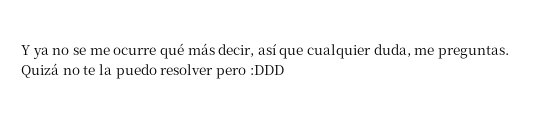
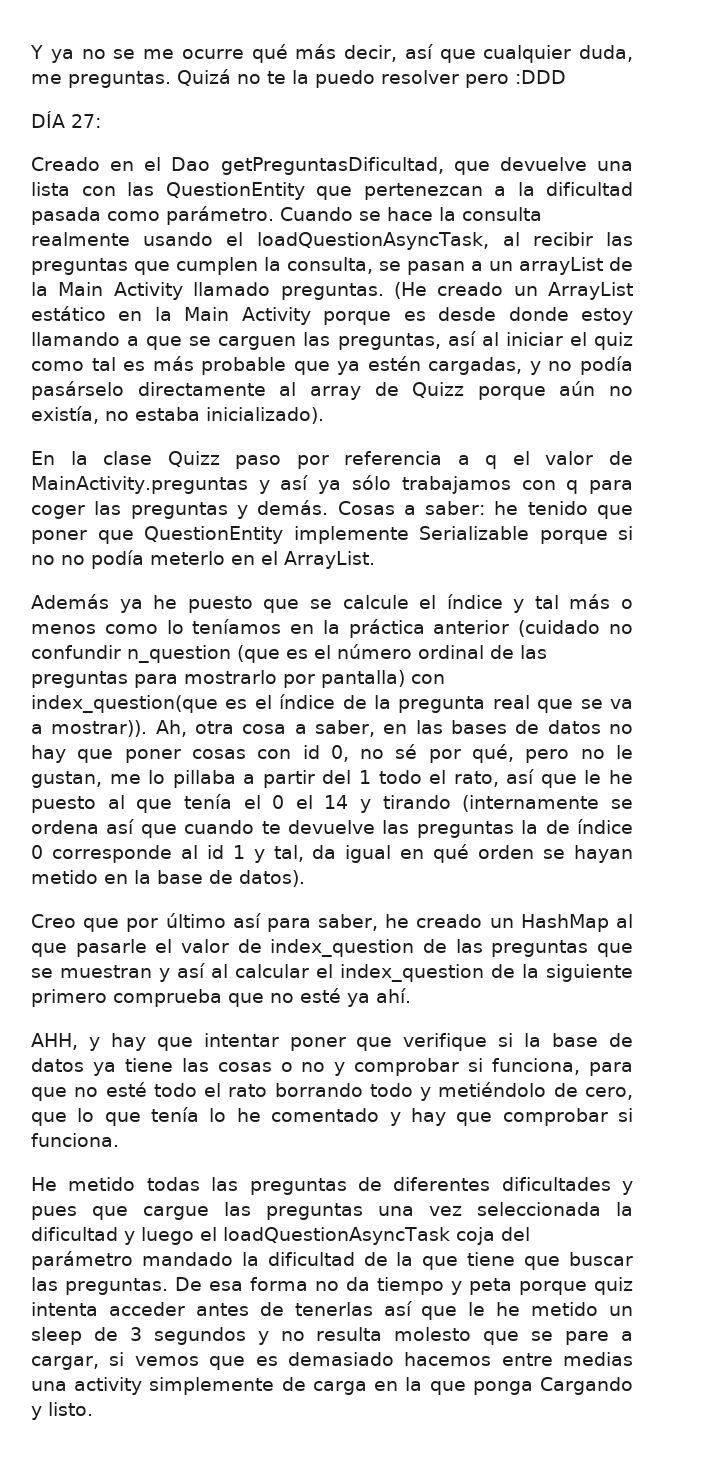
(284, 70) none -> [31,111,101,128] [31,157,633,175] [31,182,633,200] [31,206,542,225] [31,232,633,250] [31,257,633,275] [31,282,633,300] [31,306,634,325] [31,331,633,350] [31,356,633,375] [31,381,633,400] [31,406,324,424] [31,451,633,469] [31,475,633,494] [31,500,633,519] [31,526,633,544] [31,550,375,569] [31,594,633,613] [31,619,633,638] [31,644,547,663] [31,670,445,688] [31,694,633,713] [31,720,633,737] [31,744,633,763] [31,769,633,788] [31,794,633,813] [31,819,633,838] [31,844,633,863] [31,870,305,887] [31,913,633,932] [31,939,633,957] [31,963,633,982] [31,988,411,1007] [31,1033,634,1051] [31,1058,634,1076] [31,1082,633,1101] [31,1107,634,1126] [31,1133,119,1147] [31,1177,633,1195] [31,1202,633,1220] [31,1227,530,1245] [31,1251,634,1270] [31,1277,633,1295] [31,1301,633,1320] [31,1327,633,1345] [31,1352,633,1370] [31,1377,633,1395] [31,1402,93,1420] // DÍA 27: // Creado en el Dao getPreguntasDificultad, que devuelve una lista con las QuestionEntity que pertenezcan a la dificultad pasada como parámetro. Cuando se hace la consulta realmente usando el loadQuestionAsyncTask, al recibir las preguntas que cumplen la consulta, se pasan a un arrayList de la Main Activity llamado preguntas. (He creado un ArrayList estático en la Main Activity porque es desde donde estoy llamando a que se carguen las preguntas, así al iniciar el quiz como tal es más probable que ya estén cargadas, y no podía pasárselo directamente al array de Quizz porque aún no existía, no estaba inicializado). // En la clase Quizz paso por referencia a q el valor de MainActivity.preguntas y así ya sólo trabajamos con q para coger las preguntas y demás. Cosas a saber: he tenido que poner que QuestionEntity implemente Serializable porque si no no podía meterlo en el ArrayList. // Además ya he puesto que se calcule el índice y tal más o menos como lo teníamos en la práctica anterior (cuidado no confundir n_question (que es el número ordinal de las preguntas para mostrarlo por pantalla) con index_question(que es el índice de la pregunta real que se va a mostrar)). Ah, otra cosa a saber, en las bases de datos no hay que poner cosas con id 0, no sé por qué, pero no le gustan, me lo pillaba a partir del 1 todo el rato, así que le he puesto al que tenía el 0 el 14 y tirando (internamente se ordena así que cuando te devuelve las preguntas la de índice 0 corresponde al id 1 y tal, da igual en qué orden se hayan metido en la base de datos). // Creo que por último así para saber, he creado un HashMap al que pasarle el valor de index_question de las preguntas que se muestran y así al calcular el index_question de la siguiente primero comprueba que no esté ya ahí. // AHH, y hay que intentar poner que verifique si la base de datos ya tiene las cosas o no y comprobar si funciona, para que no esté todo el rato borrando todo y metiéndolo de cero, que lo que tenía lo he comentado y hay que comprobar si funciona. // He metido todas las preguntas de diferentes dificultades y pues que cargue las preguntas una vez seleccionada la dificultad y luego el loadQuestionAsyncTask coja del parámetro mandado la dificultad de la que tiene que buscar las preguntas. De esa forma no da tiempo y peta porque quiz intenta acceder antes de tenerlas así que le he metido un sleep de 3 segundos y no resulta molesto que se pare a cargar, si vemos que es demasiado hacemos entre medias una activity simplemente de carga en la que ponga Cargando y listo.

